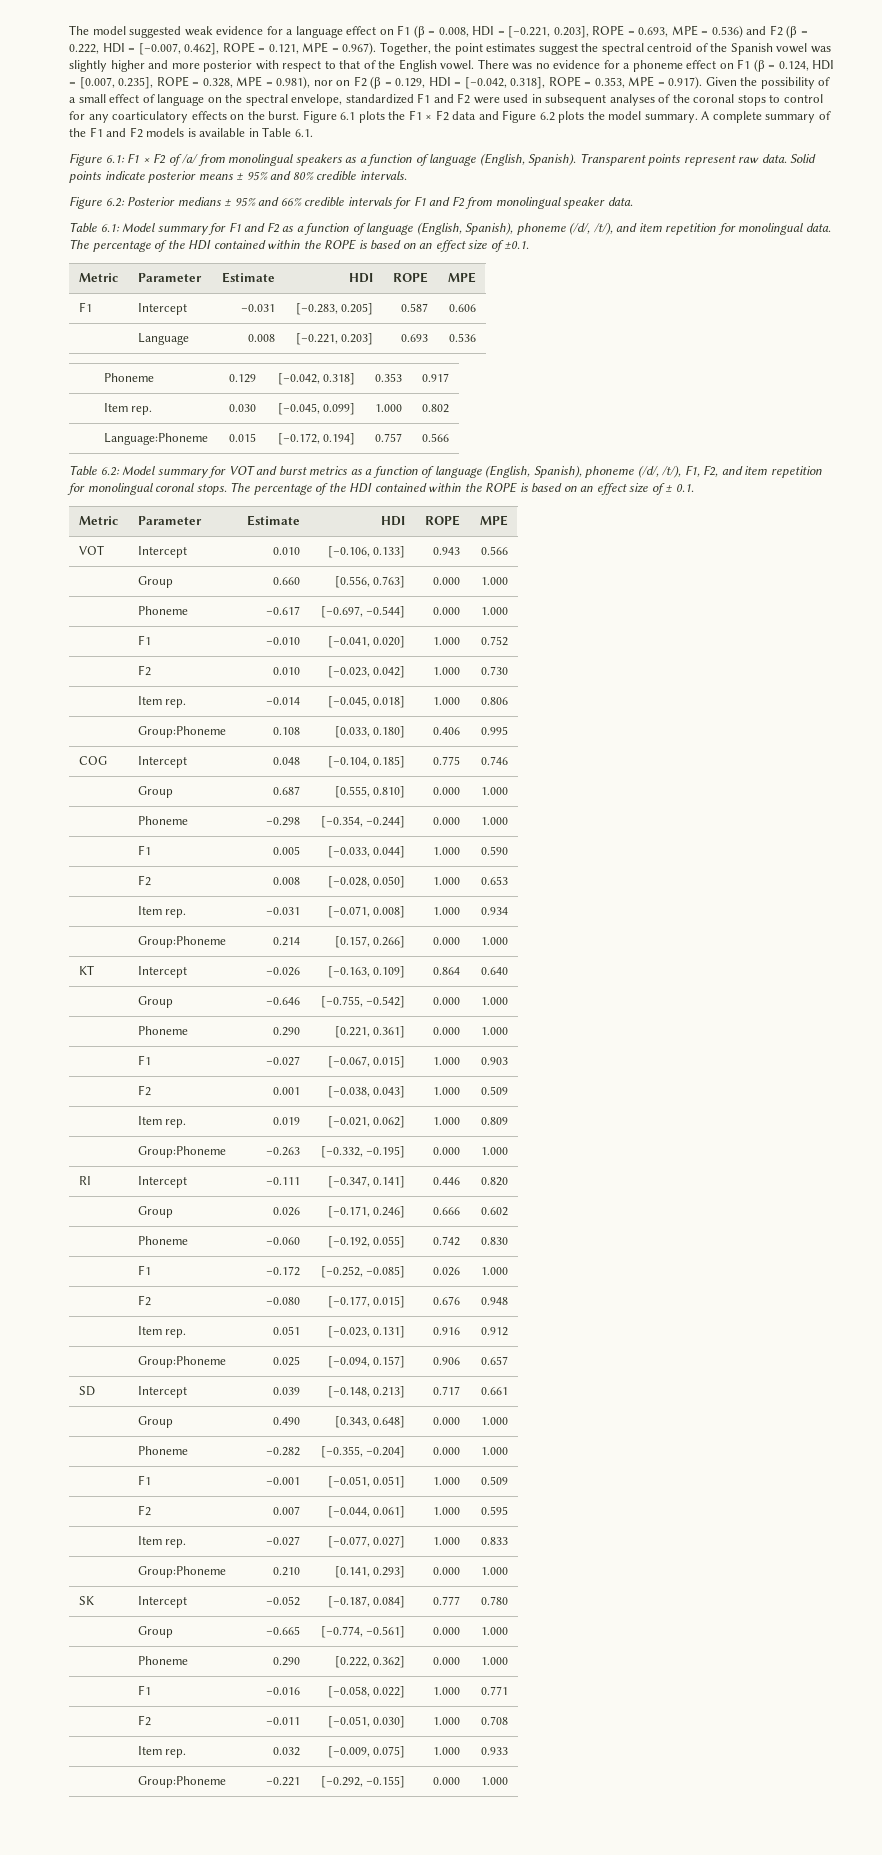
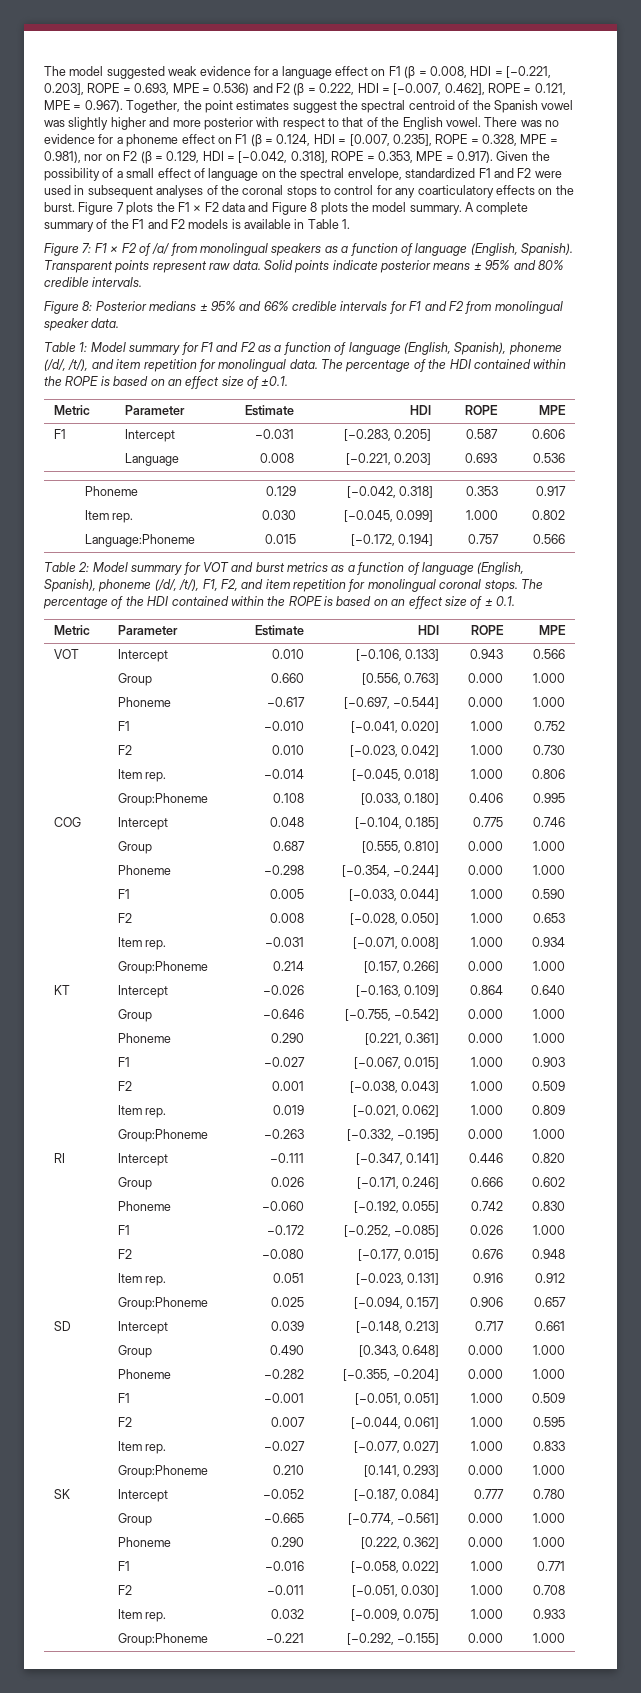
[340,112,356,120] 6.1 -> [116,202,124,212] 7
[539,112,555,121] 6.2 -> [310,202,318,212] 8
[294,129,313,137] [69,153,125,166] 6.1. // Figure 6.1: -> [342,219,351,229] [44,243,92,256] 1. // Figure 7:
[105,198,125,207] 6.2: -> [82,301,93,311] 8:
[100,224,120,232] 6.1: -> [79,342,88,352] 1:
[100,467,120,476] 6.2: -> [78,562,90,572] 2:

